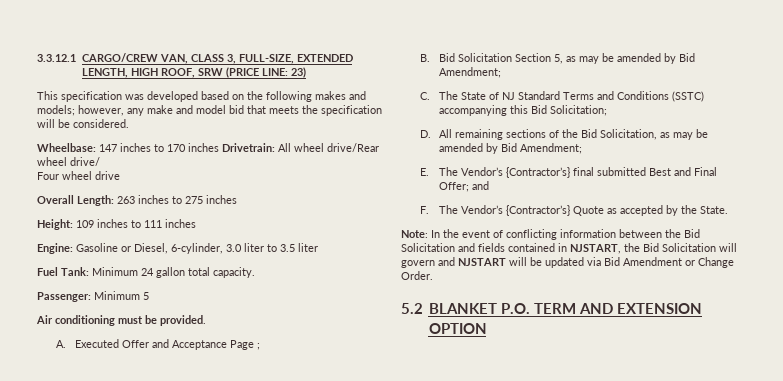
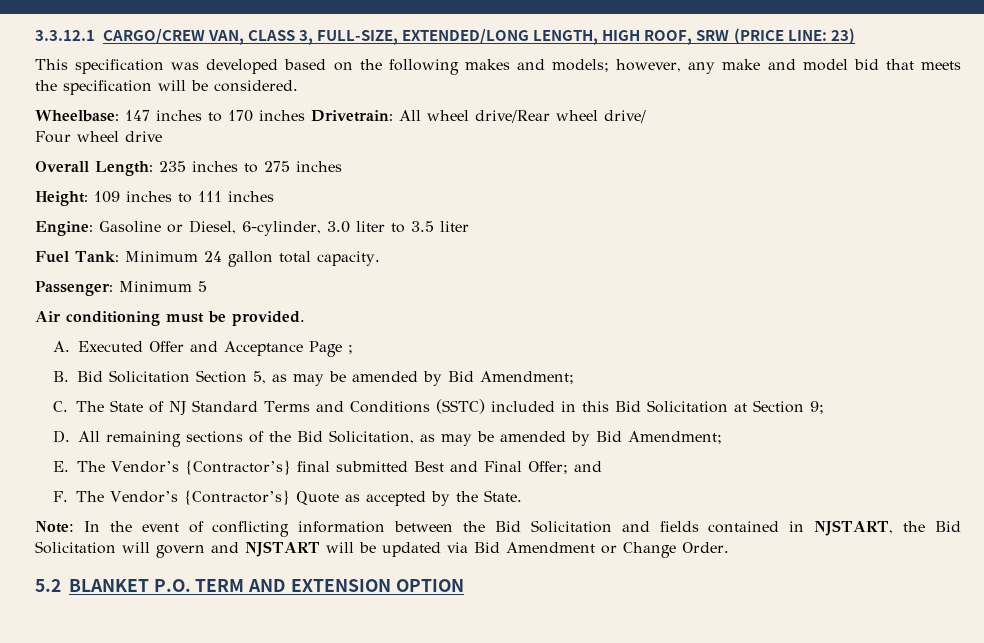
[296,54,353,62] EXTENDED -> [402,29,530,44] EXTENDED/LONG
[117,196,135,204] 263 -> [159,161,186,172] 235
[438,105,607,116] accompanying this Bid Solicitation; -> [490,400,824,414] included in this Bid Solicitation at Section 9;

